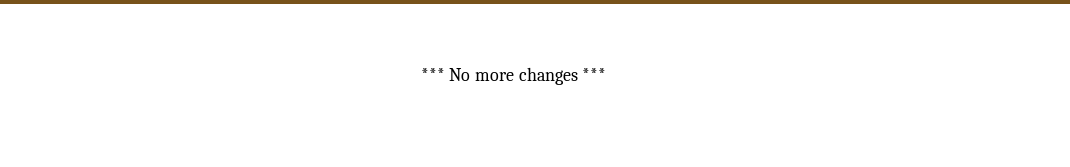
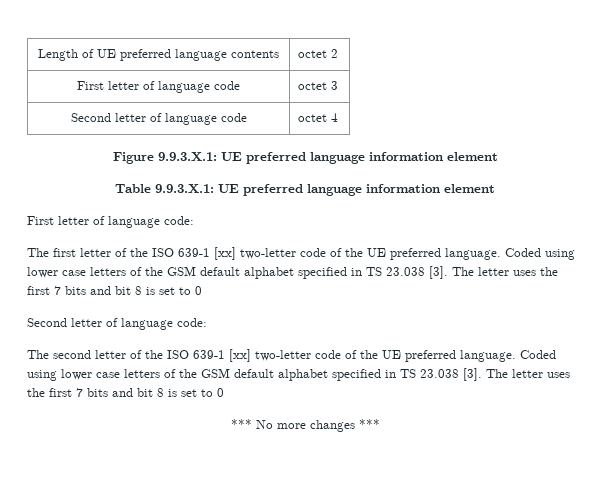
(420, 74) none -> [38,49,279,61] [297,49,338,58] [77,81,241,93] [297,81,338,90] [70,113,247,125] [297,113,338,122] [112,152,498,164] [115,184,495,196] [27,216,194,228] [27,247,575,260] [27,266,558,279] [27,286,202,295] [27,318,207,330] [27,349,556,362] [27,368,570,381] [27,388,224,397] Length of UE preferred language contents | octet 2 // First letter of language code | octet 3 // Second letter of language code | octet 4 // Figure 9.9.3.X.1: UE preferred language information element // Table 9.9.3.X.1: UE preferred language information element // First letter of language code: // The first letter of the ISO 639-1 [xx] two-letter code of the UE preferred language. Coded using lower case letters of the GSM default alphabet specified in TS 23.038 [3]. The letter uses the first 7 bits and bit 8 is set to 0 // Second letter of language code: // The second letter of the ISO 639-1 [xx] two-letter code of the UE preferred language. Coded using lower case letters of the GSM default alphabet specified in TS 23.038 [3]. The letter uses the first 7 bits and bit 8 is set to 0 //

